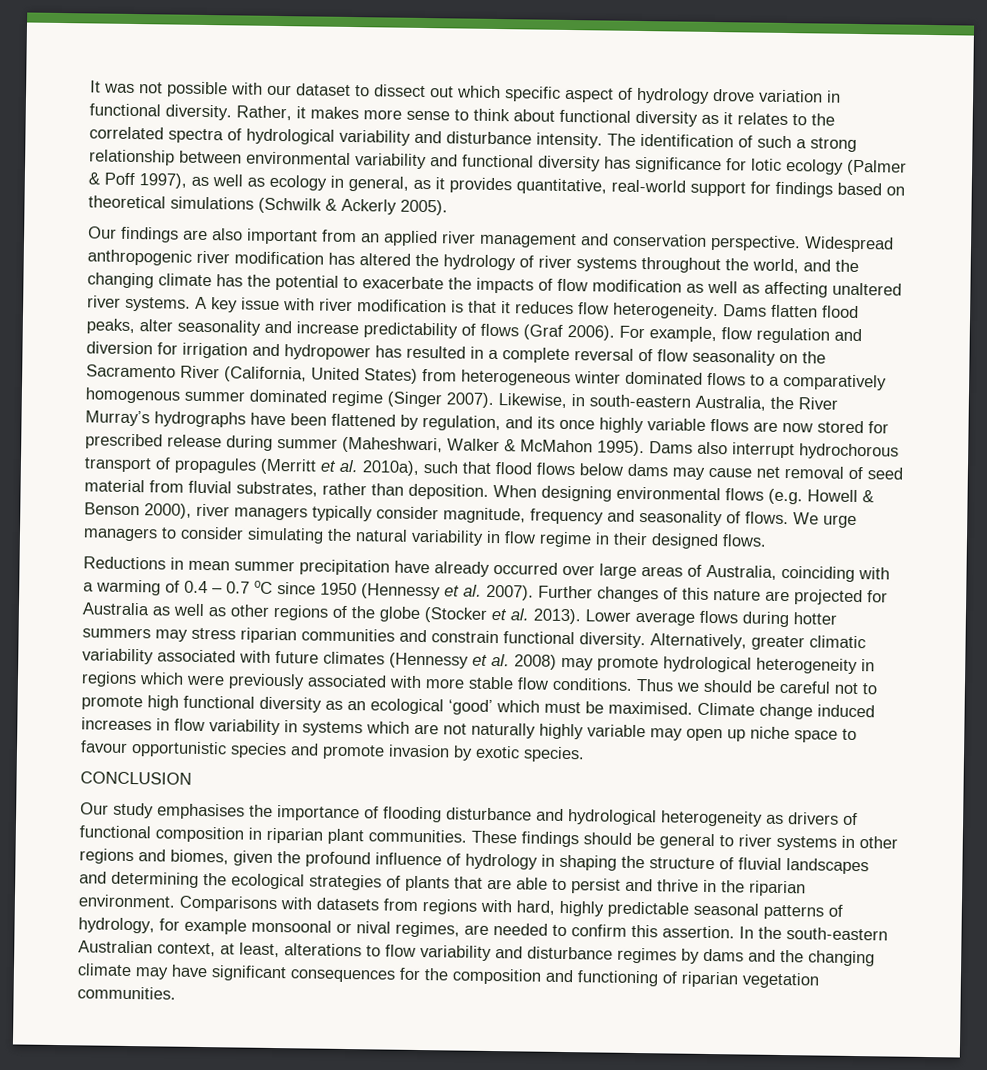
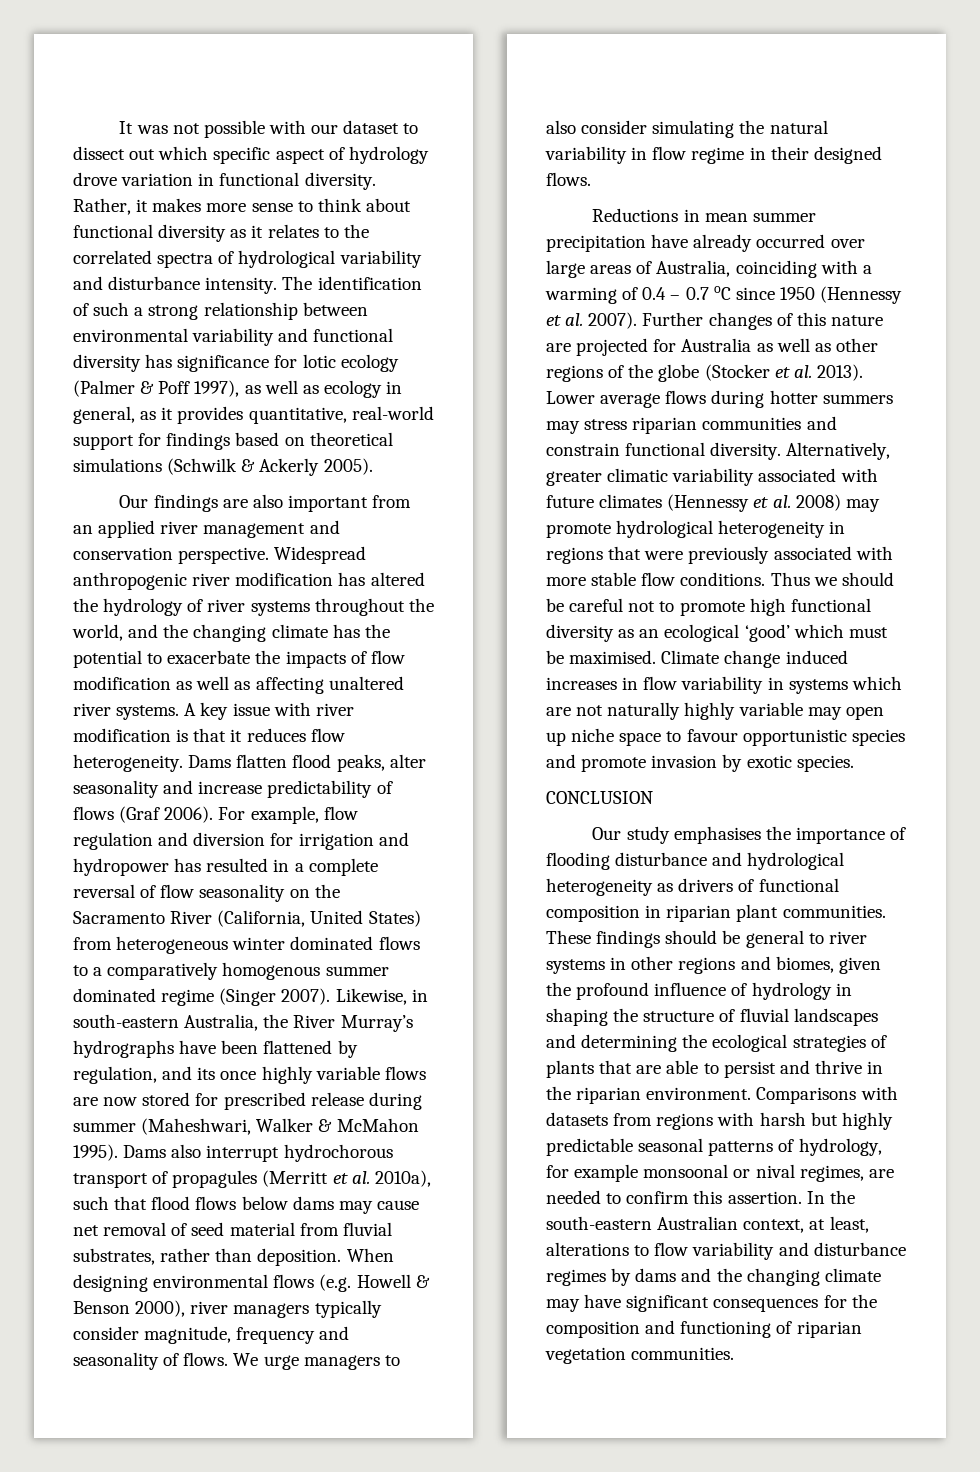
(177, 533) none -> [546,120,576,134] also
[139,672,184,685] which -> [608,546,642,560] that
[516,900,555,915] hard, -> [759,1112,838,1126] harsh but

